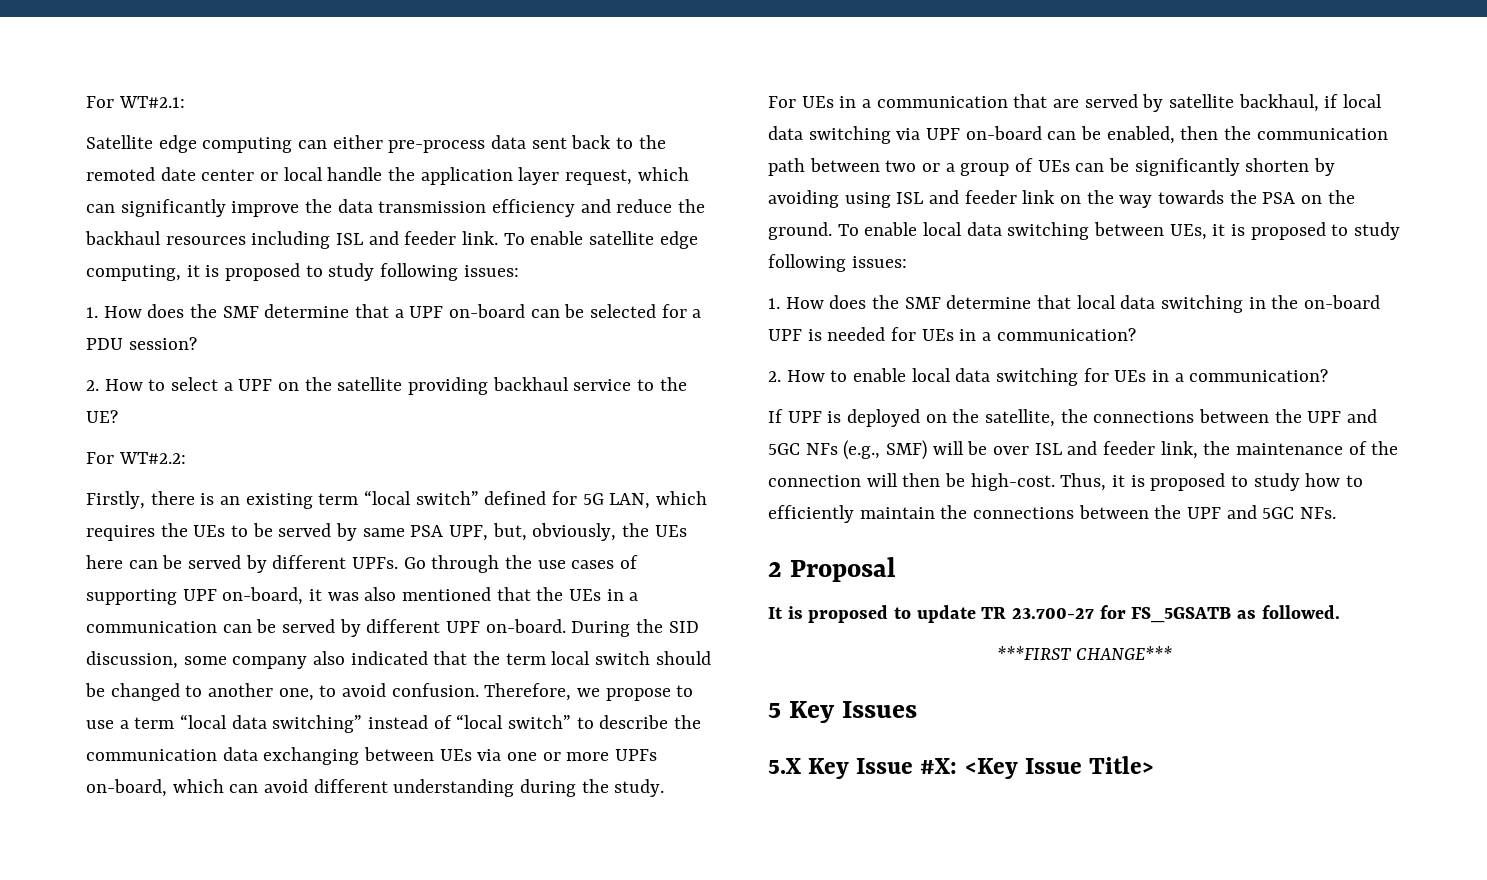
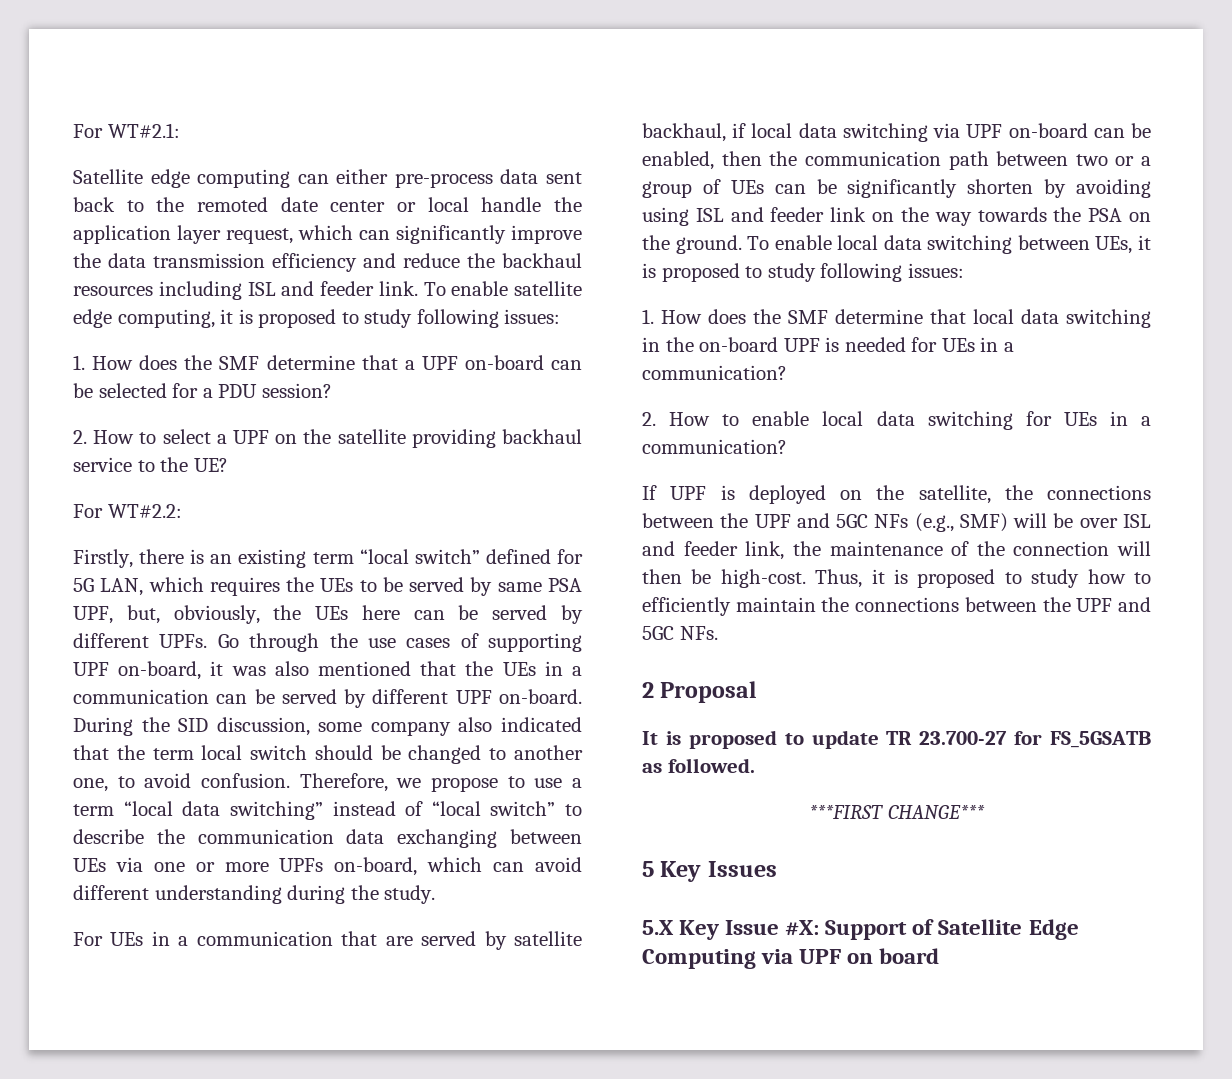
[964,756,1154,779] <Key Issue Title> -> [825,919,1079,940] [642,948,940,969] Support of Satellite Edge Computing via UPF on board

